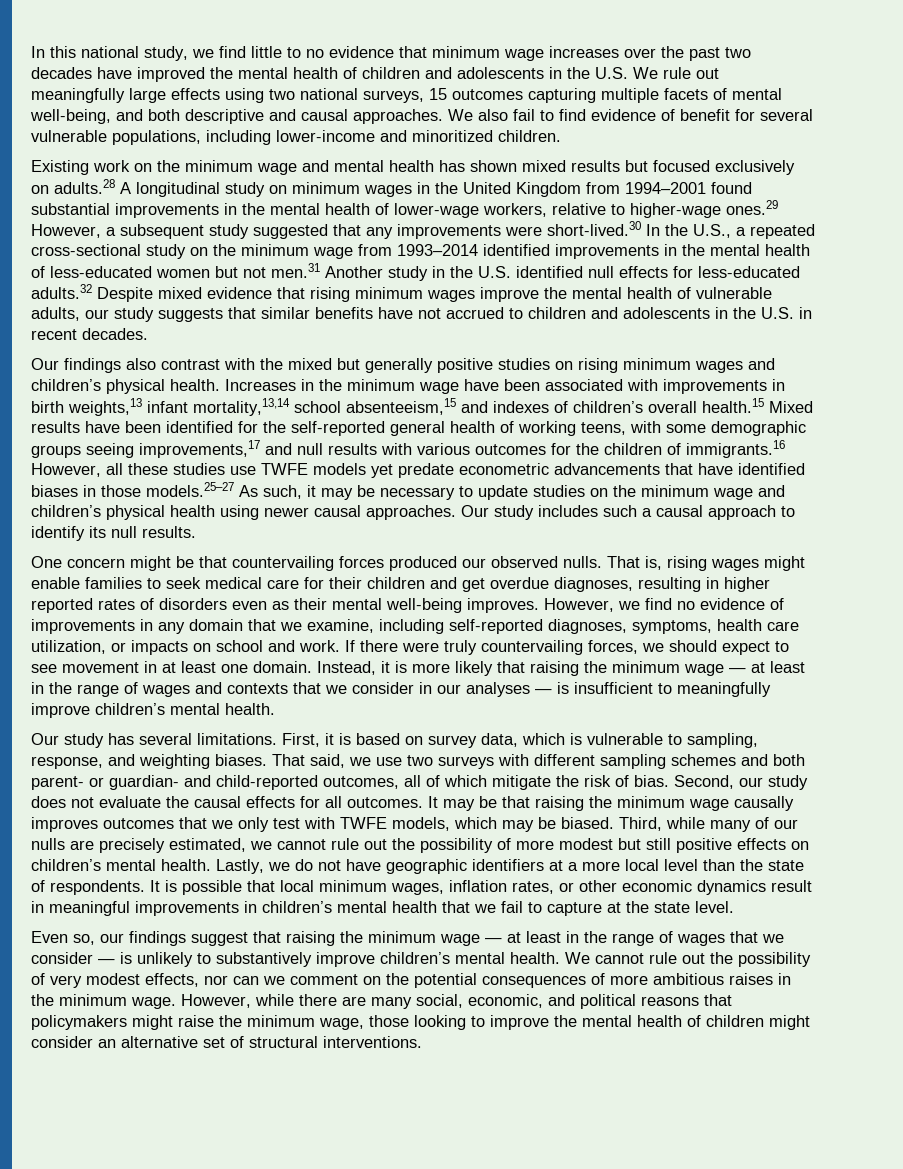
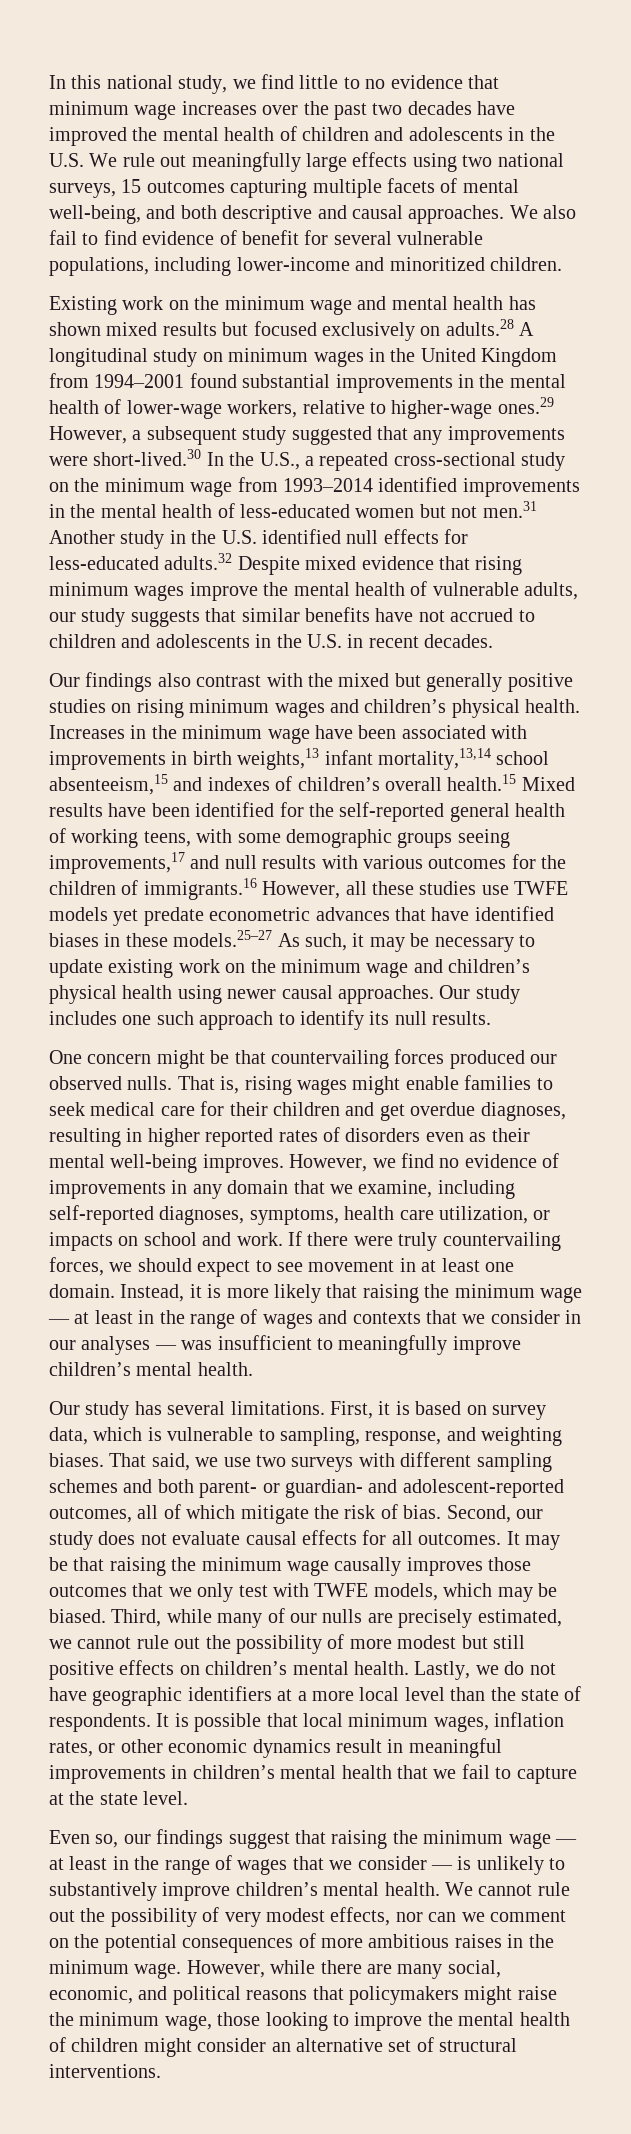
[554,463,660,475] advancements -> [315,907,390,921] advances
[101,485,141,497] those -> [125,933,168,947] these
[533,485,585,497] studies -> [108,959,220,978] existing work
[603,505,703,517] such a causal -> [122,1011,194,1025] one such
[557,682,569,694] is -> [181,1340,213,1350] was
[216,775,318,790] child-reported -> [402,1479,564,1498] adolescent-reported
[166,796,189,808] the -> (241, 1538) none
(98, 824) none -> [488,1557,532,1571] those

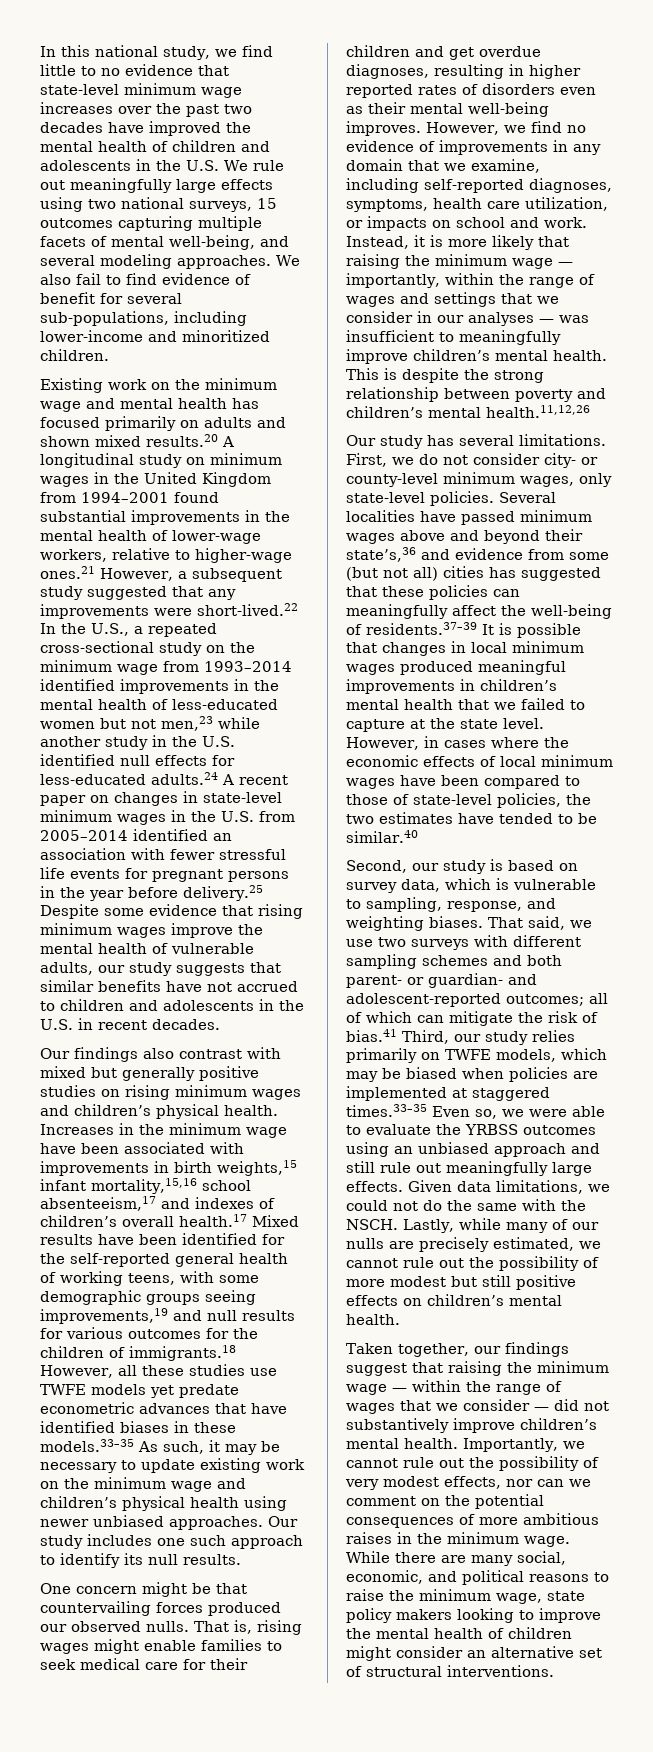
(499, 82) none -> [40,84,119,95] state-level
[180,205,403,224] both descriptive and causal -> [40,254,172,269] several modeling
[397,231,484,245] [49,257,149,276] vulnerable populations, -> [40,311,169,326] sub-populations,
[49,319,514,341] shown mixed results but focused exclusively on adults.28 -> [40,416,286,431] [40,434,218,447] focused primarily on adults and shown mixed results.20
[497,397,554,414] ones.29 -> [40,566,95,579] ones.21
[93,449,202,466] short-lived.30 -> [197,603,298,616] short-lived.22
[482,501,537,518] [49,530,115,544] men.31 Another -> [161,716,260,731] [40,736,101,747] men,23 while another
[164,553,357,575] adults.32 Despite mixed -> [151,772,288,785] [40,791,282,806] [40,810,295,825] [40,829,232,841] [40,848,286,860] [40,867,289,882] [40,885,263,901] [40,904,144,919] adults.24 A recent paper on changes in state-level minimum wages in the U.S. from 2005–2014 identified an association with fewer stressful life events for pregnant persons in the year before delivery.25 Despite some
[308,673,333,687] the -> (281, 1053) none
[237,748,550,770] [49,774,168,795] weights,13 infant mortality,13,14 school absenteeism,15 -> [217,1160,297,1176] [40,1178,251,1194] [40,1196,156,1211] weights,15 infant mortality,15,16 school absenteeism,17
[447,774,517,791] health.15 -> [179,1214,247,1227] health.17
[49,852,185,874] improvements,17 -> [40,1308,168,1324] improvements,19
[321,855,358,869] with -> [40,1328,63,1339] for
[143,878,257,900] immigrants.16 -> [129,1345,236,1361] immigrants.18
[173,930,273,947] models.25–27 -> [40,1439,134,1452] models.33–35
[281,985,333,999] causal -> [93,1515,164,1527] unbiased
[288,1231,561,1251] [49,1257,514,1277] [49,1284,115,1298] If there were truly countervailing forces, we should expect to see movement in at least one domain. -> (587, 222) none
[74,1310,155,1324] at least in -> [346,273,494,288] importantly, within
[352,1312,421,1324] contexts -> [434,292,496,307] settings
(253, 1369) none -> [346,368,544,383] [346,387,606,402] [346,405,590,418] This is despite the strong relationship between poverty and children’s mental health.11,12,26
[378,1401,391,1415] it -> [392,453,598,468] [346,472,612,487] [346,491,556,506] [346,510,592,525] [346,529,583,544] [346,547,609,562] [346,566,601,581] [346,585,520,600] [346,604,612,619] [346,622,581,638] [346,641,584,656] [346,660,566,675] [346,679,557,694] [346,698,585,710] [346,718,544,732] [346,736,569,750] [346,755,613,767] [346,775,580,789] [346,793,591,808] [346,812,597,824] [346,830,418,843] [346,860,486,874] we do not consider city- or county-level minimum wages, only state-level policies. Several localities have passed minimum wages above and beyond their state’s,36 and evidence from some (but not all) cities has suggested that these policies can meaningfully affect the well-being of residents.37–39 It is possible that changes in local minimum wages produced meaningful improvements in children’s mental health that we failed to capture at the state level. However, in cases where the economic effects of local minimum wages have been compared to those of state-level policies, the two estimates have tended to be similar.40 // Second, our study
[49,1507,132,1523] outcomes, -> [506,994,584,1006] outcomes;
(236, 1512) none -> [417,1015,444,1023] can
[403,1505,543,1523] [49,1530,560,1550] [49,1557,532,1576] [49,1583,309,1602] bias. Second, our study does not evaluate causal effects for all outcomes. It may be that raising the minimum wage causally improves those outcomes that we only test with -> [346,1029,575,1045] [346,1048,440,1063] bias.41 Third, our study relies primarily on
[49,1609,162,1627] biased. Third, -> [406,1067,598,1082] [346,1086,550,1101] [346,1104,605,1119] [346,1124,596,1135] [346,1142,600,1157] [346,1161,592,1176] [346,1180,610,1194] [346,1199,586,1211] [346,1219,454,1233] biased when policies are implemented at staggered times.33–35 Even so, we were able to evaluate the YRBSS outcomes using an unbiased approach and still rule out meaningfully large effects. Given data limitations, we could not do the same with the NSCH. Lastly,
[414,1661,556,1680] [49,1686,582,1706] [49,1712,565,1732] [49,1738,502,1758] [49,1764,577,1784] [49,1791,189,1805] [49,1830,119,1848] Lastly, we do not have geographic identifiers at a more local level than the state of respondents. It is possible that local minimum wages, inflation rates, or other economic dynamics result in meaningful improvements in children’s mental health that we fail to capture at the state level. // Even so, -> [346,1343,469,1357] // Taken together,
[49,1856,129,1870] at least in -> [412,1380,461,1392] within
[457,1856,566,1875] is unlikely to -> [554,1399,609,1411] did not
[444,1882,473,1896] We -> [463,1438,585,1452] Importantly, we
[186,1960,316,1978] However, while -> [346,1551,390,1563] While
[312,1986,513,2005] that policymakers might -> [594,1572,609,1582] to
[217,2012,261,2026] those -> [547,1591,585,1601] [346,1608,452,1623] state policy makers

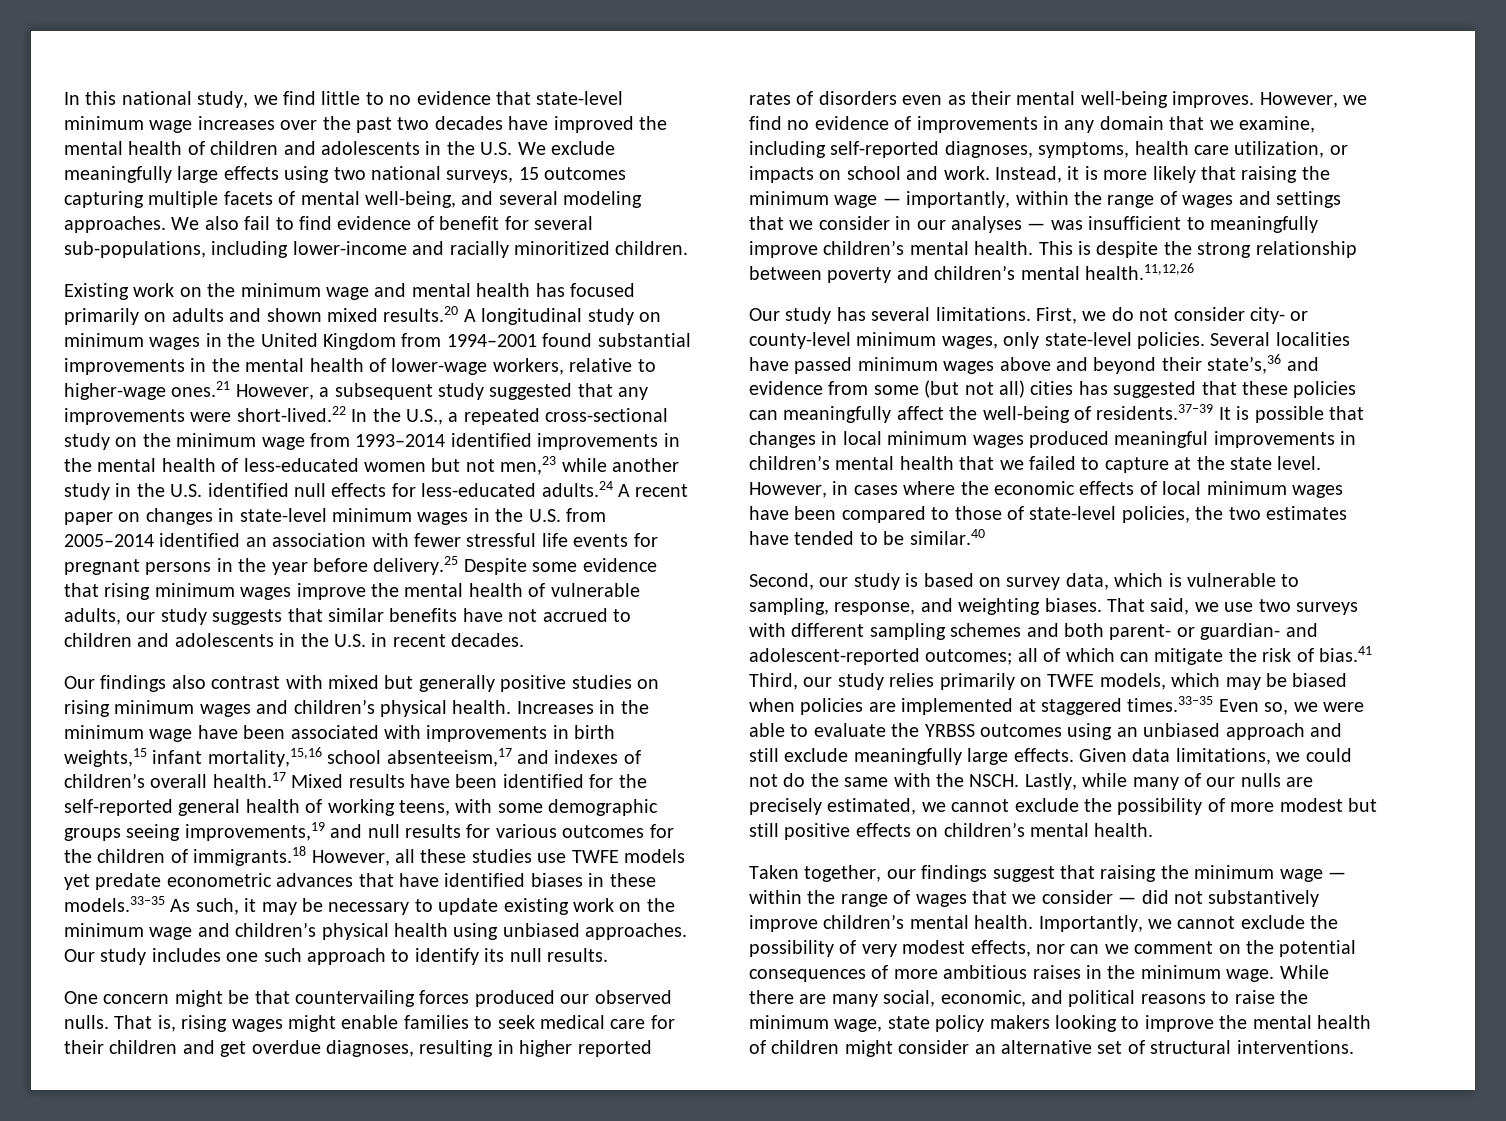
[252,160,284,171] [40,180,65,190] rule out -> [550,141,615,155] exclude
(177, 336) none -> [449,241,509,258] racially
[40,1519,89,1527] newer -> (499, 931) none
[380,1162,441,1173] rule out -> [784,748,849,762] exclude
[403,1257,464,1268] rule out -> [1014,798,1079,812] exclude
[403,1457,464,1468] rule out -> [1240,915,1305,929] exclude

